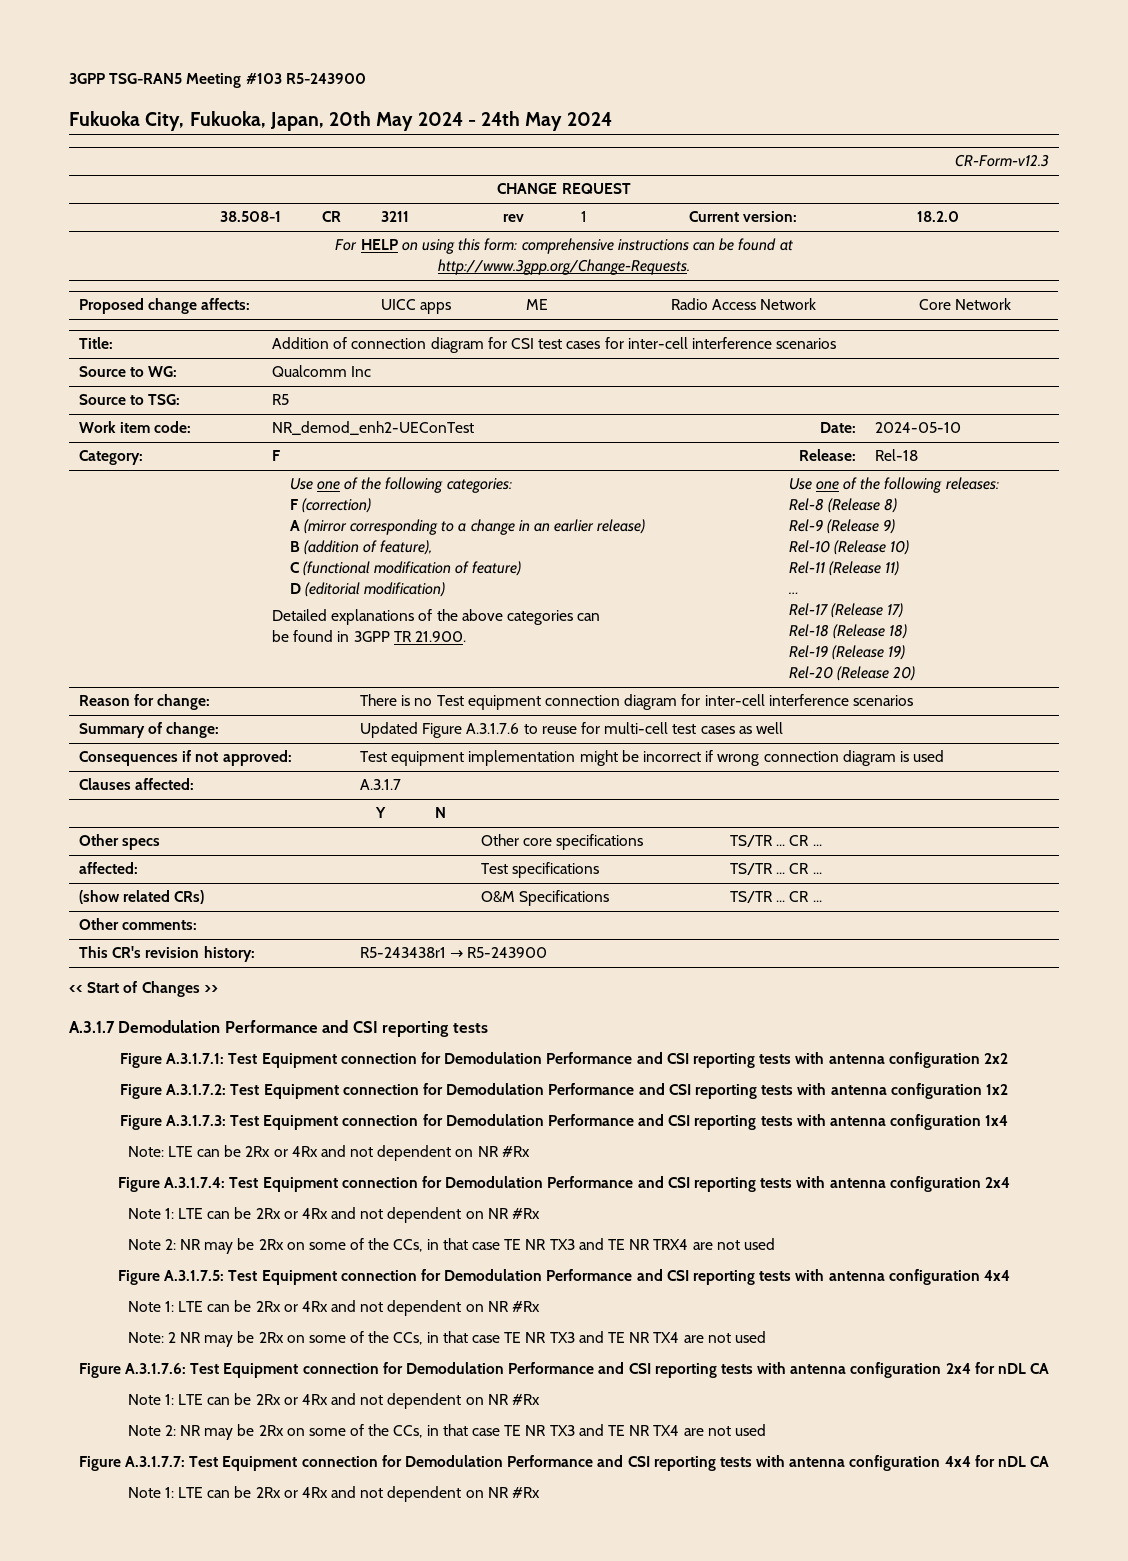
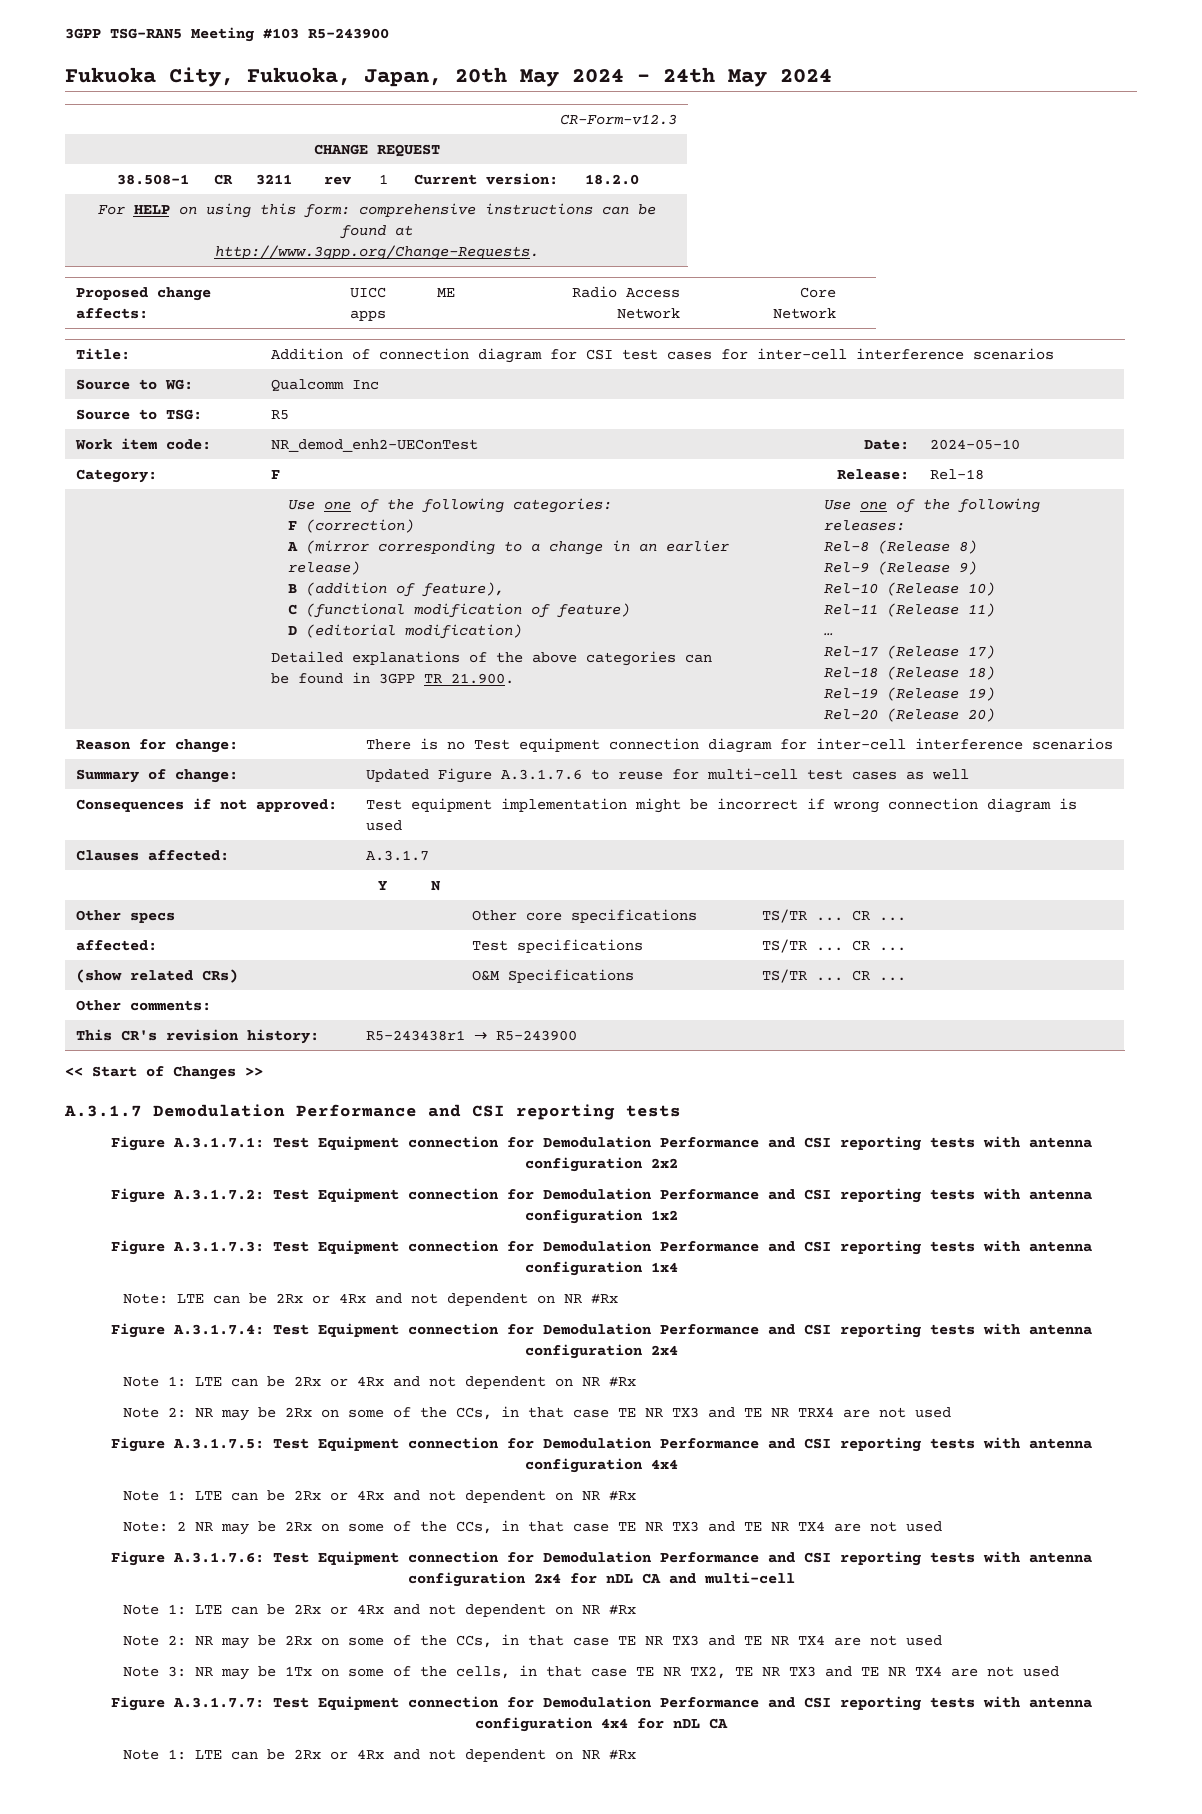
(1050, 1368) none -> [668,1572,795,1584] and multi-cell
(766, 1430) none -> [122,1665,1059,1680] // Note 3: NR may be 1Tx on some of the cells, in that case TE NR TX2, TE NR TX3 and TE NR TX4 are not used

